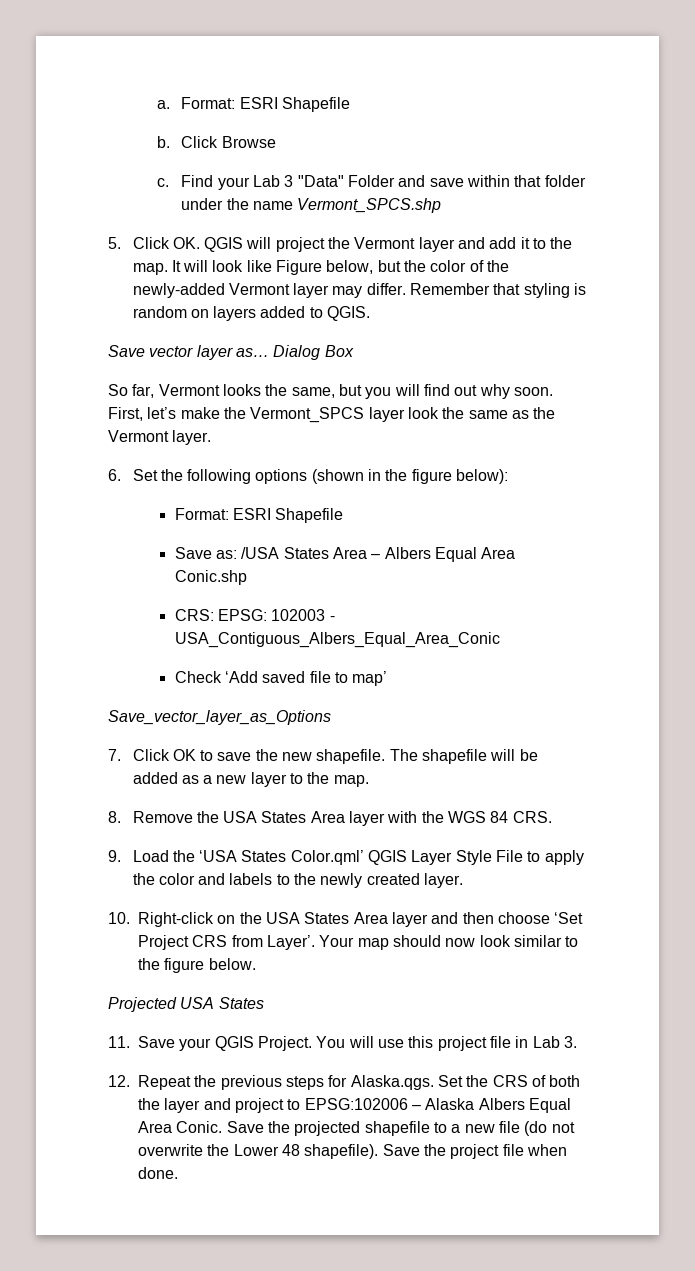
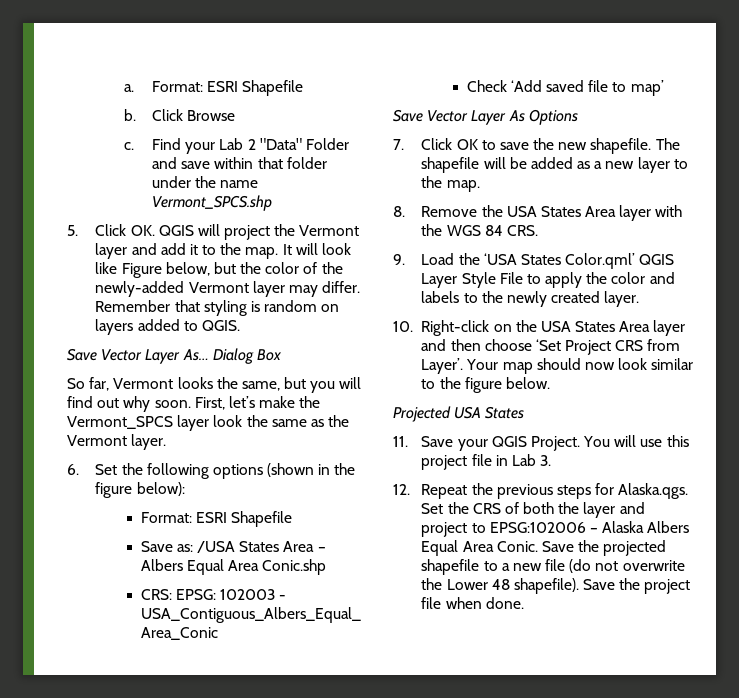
[284,175,294,187] 3 -> [247,139,256,150] 2
[149,345,269,360] vector layer as… -> [101,349,209,364] Vector Layer As…
[108,710,331,725] Save_vector_layer_as_Options -> [393,109,578,125] Save Vector Layer As Options

